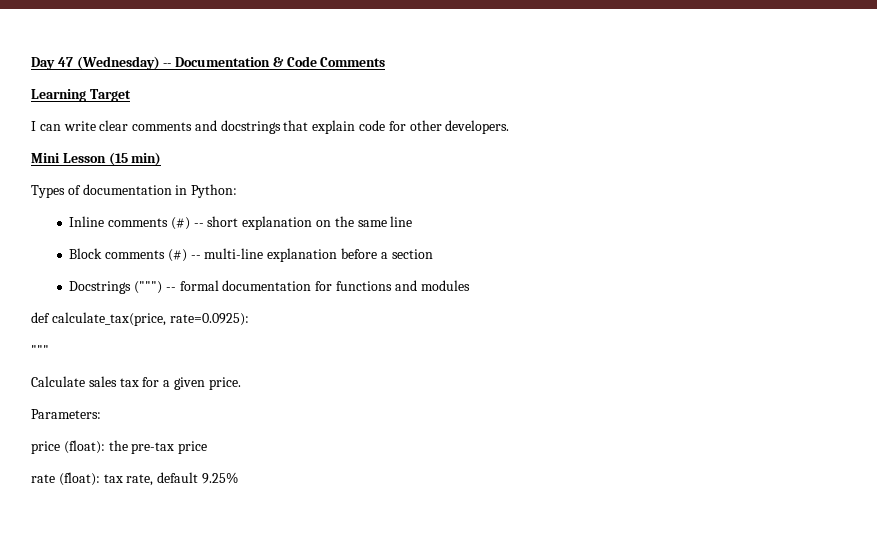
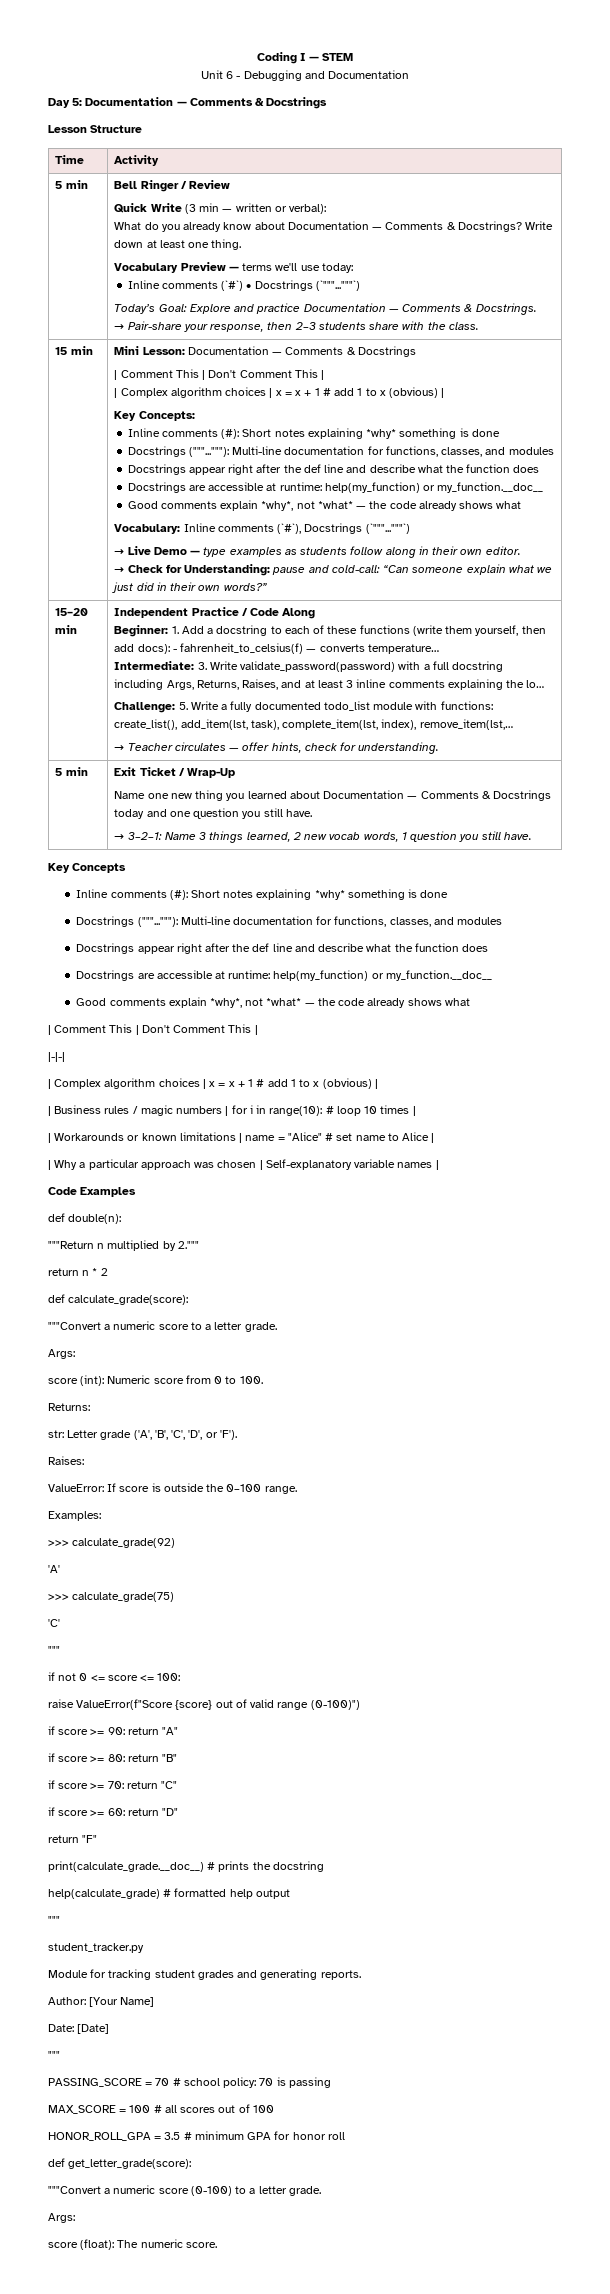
[31,56,386,70] [31,89,131,102] [31,120,510,134] [31,152,162,166] [31,184,238,198] [69,216,413,230] [69,248,433,262] [69,280,470,294] [31,312,249,326] [31,345,49,355] [31,376,241,390] [31,409,101,419] [31,440,208,454] [31,472,238,486] Day 47 (Wednesday) -- Documentation & Code Comments // Learning Target // I can write clear comments and docstrings that explain code for other developers. // Mini Lesson (15 min) // Types of documentation in Python: // Inline comments (#) -- short explanation on the same line // Block comments (#) -- multi-line explanation before a section // Docstrings (""") -- formal documentation for functions and modules // def calculate_tax(price, rate=0.0925): // """ // Calculate sales tax for a given price. // Parameters: // price (float): the pre-tax price // rate (float): tax rate, default 9.25% -> [256,52,354,64] [200,70,410,81] [48,97,328,109] [48,125,143,133] [55,155,85,164] [114,155,160,166] [55,180,88,189] [114,180,231,192] [114,203,327,214] [114,221,554,232] [114,239,242,250] [114,262,353,273] [127,280,360,291] [114,303,537,315] [114,321,479,332] [55,346,93,355] [114,346,416,357] [114,369,325,380] [114,387,445,398] [114,411,195,421] [127,428,500,439] [127,446,554,457] [127,464,540,475] [127,482,544,493] [127,500,522,511] [114,523,410,534] [114,546,521,558] [114,564,553,576] [112,582,267,593] [55,608,89,616] [55,625,78,634] [114,607,316,619] [114,625,546,637] [114,643,439,654] [114,661,504,672] [114,679,545,690] [114,701,493,713] [114,719,513,730] [114,742,440,754] [55,767,88,776] [114,767,236,778] [114,790,552,801] [114,808,312,819] [114,831,532,843] [48,863,127,873] [76,889,449,900] [76,916,503,927] [76,943,489,954] [76,970,492,981] [76,997,470,1008] [48,1024,258,1035] [48,1052,65,1062] [48,1078,378,1089] [48,1105,416,1116] [48,1132,435,1143] [48,1159,439,1170] [48,1187,137,1197] [48,1213,122,1224] [48,1240,199,1251] [48,1268,108,1276] [48,1294,189,1305] [48,1321,277,1332] [48,1349,75,1359] [48,1375,263,1386] [48,1403,90,1411] [48,1430,237,1440] [48,1456,84,1465] [48,1483,297,1494] [48,1511,101,1521] [48,1538,176,1548] [48,1565,60,1573] [48,1592,175,1602] [48,1619,60,1627] [48,1646,60,1654] [48,1672,181,1681] [48,1699,360,1710] [48,1726,179,1735] [48,1753,178,1762] [48,1780,178,1789] [48,1807,179,1816] [48,1835,98,1843] [48,1861,324,1872] [48,1888,290,1899] [48,1916,60,1924] [48,1943,144,1953] [48,1969,361,1980] [48,1997,155,2007] [48,2024,110,2034] [48,2051,60,2059] [48,2077,331,2088] [48,2104,274,2114] [48,2131,345,2141] [48,2158,192,2169] [48,2185,321,2196] [48,2213,75,2223] [48,2239,217,2250] Coding I — STEM // Unit 6 - Debugging and Documentation // Day 5: Documentation — Comments & Docstrings // Lesson Structure // Time | Activity // 5 min | Bell Ringer / Review // Quick Write (3 min — written or verbal): // What do you already know about Documentation — Comments & Docstrings? Write down at least one thing. // Vocabulary Preview — terms we'll use today: // Inline comments (`#`) • Docstrings (`"""..."""`) // Today’s Goal: Explore and practice Documentation — Comments & Docstrings. // → Pair-share your response, then 2–3 students share with the class. // 15 min | Mini Lesson: Documentation — Comments & Docstrings // | Comment This | Don't Comment This | // | Complex algorithm choices | x = x + 1 # add 1 to x (obvious) | // Key Concepts: // Inline comments (#): Short notes explaining *why* something is done // Docstrings ("""..."""): Multi-line documentation for functions, classes, and modules // Docstrings appear right after the def line and describe what the function does // Docstrings are accessible at runtime: help(my_function) or my_function.__doc__ // Good comments explain *why*, not *what* — the code already shows what // Vocabulary: Inline comments (`#`), Docstrings (`"""..."""`) // → Live Demo — type examples as students follow along in their own editor. // → Check for Understanding: pause and cold-call: “Can someone explain what we just did in their own words?” // 15–20 min | Independent Practice / Code Along // Beginner: 1. Add a docstring to each of these functions (write them yourself, then add docs): - fahrenheit_to_celsius(f) — converts temperature… // Intermediate: 3. Write validate_password(password) with a full docstring including Args, Returns, Raises, and at least 3 inline comments explaining the lo… // Challenge: 5. Write a fully documented todo_list module with functions: create_list(), add_item(lst, task), complete_item(lst, index), remove_item(lst,… // → Teacher circulates — offer hints, check for understanding. // 5 min | Exit Ticket / Wrap-Up // Name one new thing you learned about Documentation — Comments & Docstrings today and one question you still have. // → 3–2–1: Name 3 things learned, 2 new vocab words, 1 question you still have. // Key Concepts // Inline comments (#): Short notes explaining *why* something is done // Docstrings ("""..."""): Multi-line documentation for functions, classes, and modules // Docstrings appear right after the def line and describe what the function does // Docstrings are accessible at runtime: help(my_function) or my_function.__doc__ // Good comments explain *why*, not *what* — the code already shows what // | Comment This | Don't Comment This | // |-|-| // | Complex algorithm choices | x = x + 1 # add 1 to x (obvious) | // | Business rules / magic numbers | for i in range(10): # loop 10 times | // | Workarounds or known limitations | name = "Alice" # set name to Alice | // | Why a particular approach was chosen | Self-explanatory variable names | // Code Examples // def double(n): // """Return n multiplied by 2.""" // return n * 2 // def calculate_grade(score): // """Convert a numeric score to a letter grade. // Args: // score (int): Numeric score from 0 to 100. // Returns: // str: Letter grade ('A', 'B', 'C', 'D', or 'F'). // Raises: // ValueError: If score is outside the 0–100 range. // Examples: // >>> calculate_grade(92) // 'A' // >>> calculate_grade(75) // 'C' // """ // if not 0 <= score <= 100: // raise ValueError(f"Score {score} out of valid range (0-100)") // if score >= 90: return "A" // if score >= 80: return "B" // if score >= 70: return "C" // if score >= 60: return "D" // return "F" // print(calculate_grade.__doc__) # prints the docstring // help(calculate_grade) # formatted help output // """ // student_tracker.py // Module for tracking student grades and generating reports. // Author: [Your Name] // Date: [Date] // """ // PASSING_SCORE = 70 # school policy: 70 is passing // MAX_SCORE = 100 # all scores out of 100 // HONOR_ROLL_GPA = 3.5 # minimum GPA for honor roll // def get_letter_grade(score): // """Convert a numeric score (0-100) to a letter grade. // Args: // score (float): The numeric score.

